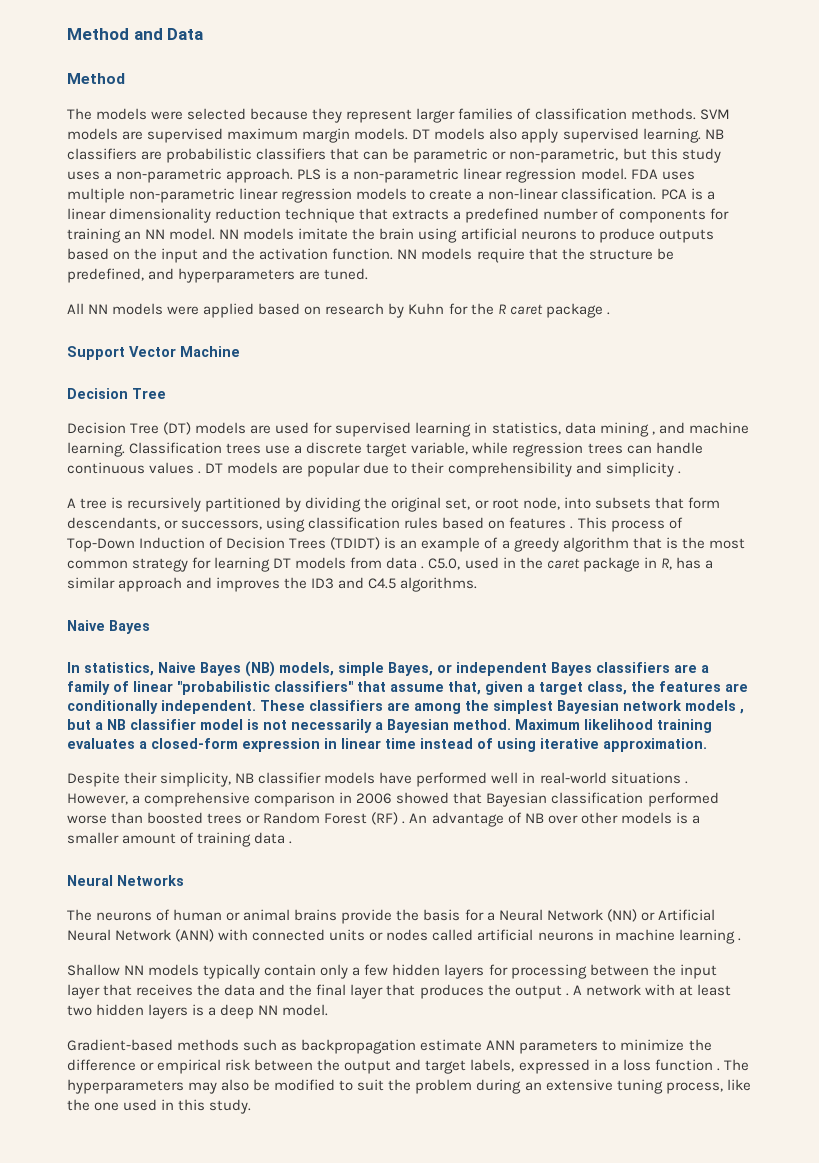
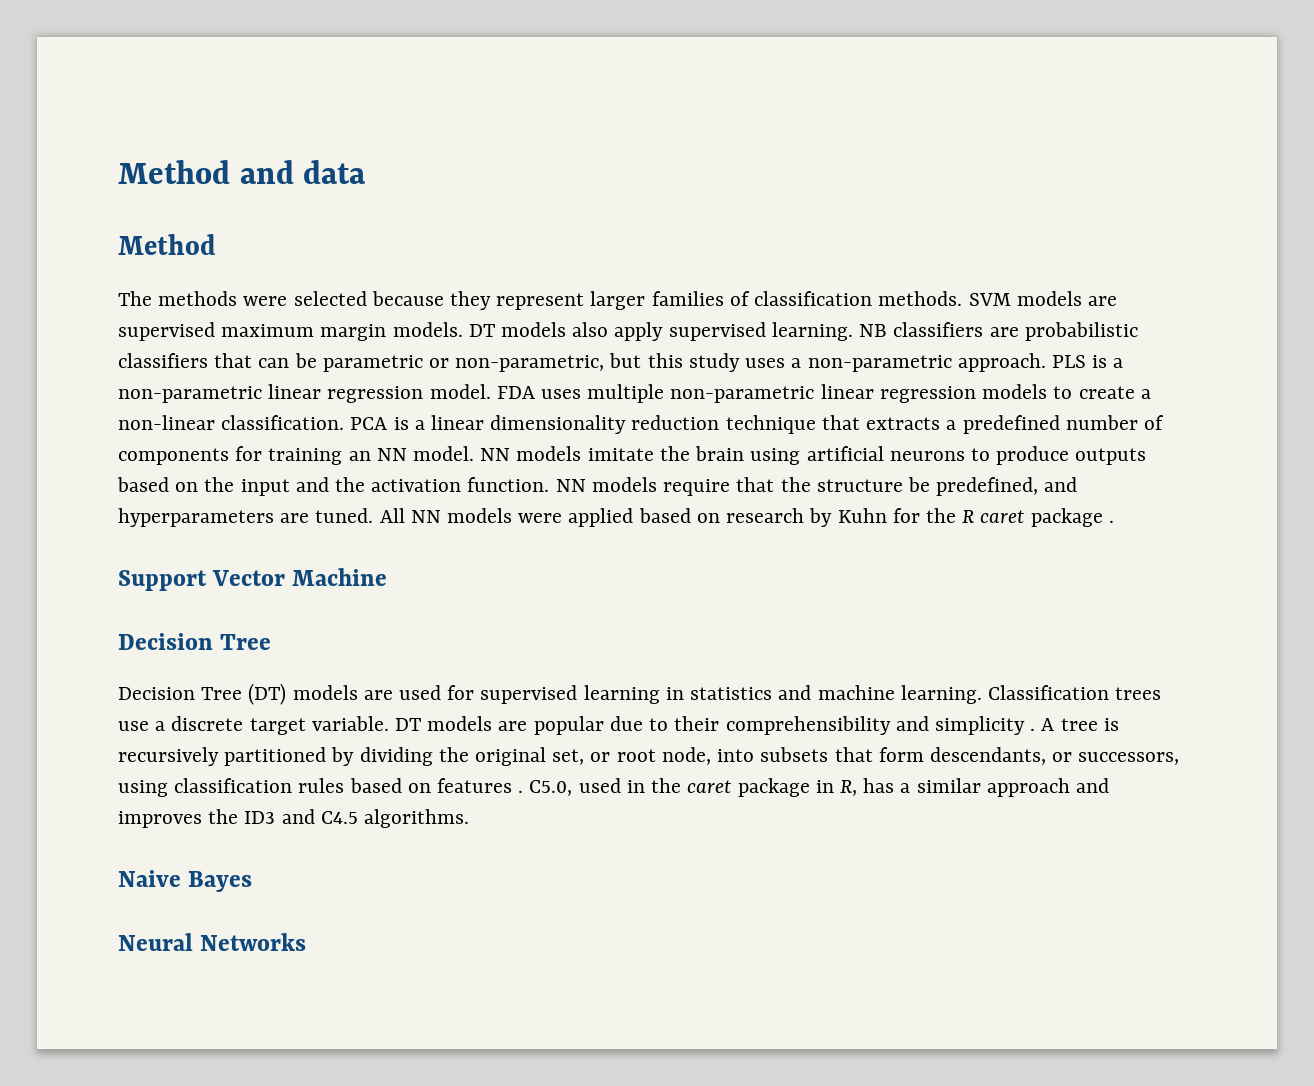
[167,28,204,40] Data -> [303,160,366,184] data
[96,108,148,120] models -> [158,291,238,306] methods
(369, 274) // -> (374, 515) none
[491,422,655,437] statistics, data mining , -> [690,687,773,700] statistics
[411,442,703,457] [67,462,202,474] variable, while regression trees can handle continuous values . -> [311,716,389,731] variable.
(681, 472) // -> (1036, 729) none
[577,517,683,532] [67,537,745,552] [67,557,425,572] This process of Top-Down Induction of Decision Trees (TDIDT) is an example of a greedy algorithm that is the most common strategy for learning DT models from data . -> (524, 791) none
[67,661,709,677] [67,681,748,695] [67,700,744,714] [67,719,712,733] [67,738,707,752] [67,772,688,787] [67,792,719,807] [67,812,700,827] [67,832,293,847] [67,875,184,886] [67,909,715,924] [67,929,741,944] [67,964,717,979] [67,984,731,999] [67,1004,329,1019] [67,1039,712,1054] [67,1059,749,1074] [67,1079,751,1094] [67,1099,252,1114] In statistics, Naive Bayes (NB) models, simple Bayes, or independent Bayes classifiers are a family of linear "probabilistic classifiers" that assume that, given a target class, the features are conditionally independent. These classifiers are among the simplest Bayesian network models , but a NB classifier model is not necessarily a Bayesian method. Maximum likelihood training evaluates a closed-form expression in linear time instead of using iterative approximation. // Despite their simplicity, NB classifier models have performed well in real-world situations . However, a comprehensive comparison in 2006 showed that Bayesian classification performed worse than boosted trees or Random Forest (RF) . An advantage of NB over other models is a smaller amount of training data . // Neural Networks // The neurons of human or animal brains provide the basis for a Neural Network (NN) or Artificial Neural Network (ANN) with connected units or nodes called artificial neurons in machine learning . // Shallow NN models typically contain only a few hidden layers for processing between the input layer that receives the data and the final layer that produces the output . A network with at least two hidden layers is a deep NN model. // Gradient-based methods such as backpropagation estimate ANN parameters to minimize the difference or empirical risk between the output and target labels, expressed in a loss function . The hyperparameters may also be modified to suit the problem during an extensive tuning process, like the one used in this study. -> [118,933,307,951] Neural Networks

